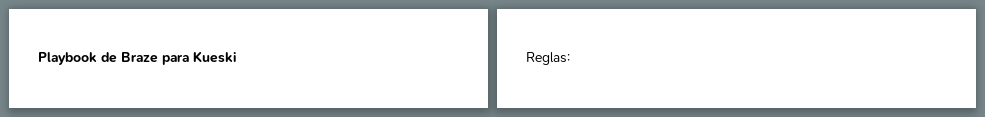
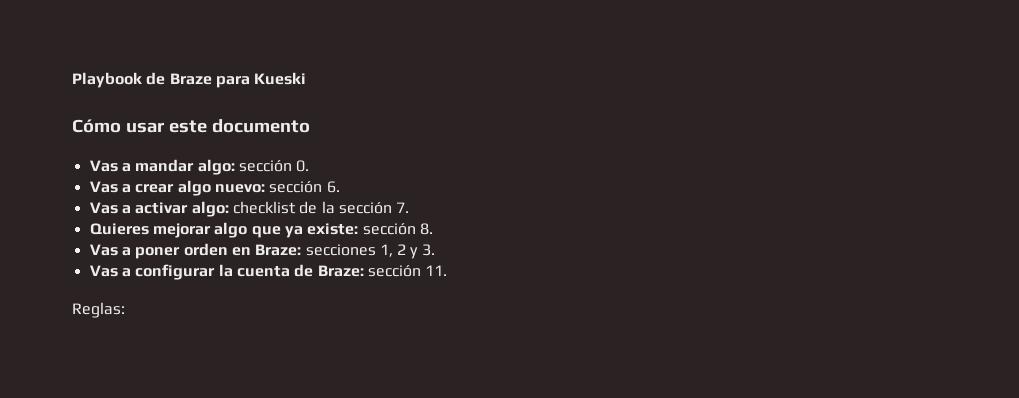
(236, 57) none -> [72,119,310,133] [89,159,310,175] [89,180,340,196] [89,201,410,217] [89,222,433,238] [89,243,435,259] [89,264,448,280] // Cómo usar este documento // Vas a mandar algo: sección 0. // Vas a crear algo nuevo: sección 6. // Vas a activar algo: checklist de la sección 7. // Quieres mejorar algo que ya existe: sección 8. // Vas a poner orden en Braze: secciones 1, 2 y 3. // Vas a configurar la cuenta de Braze: sección 11.

